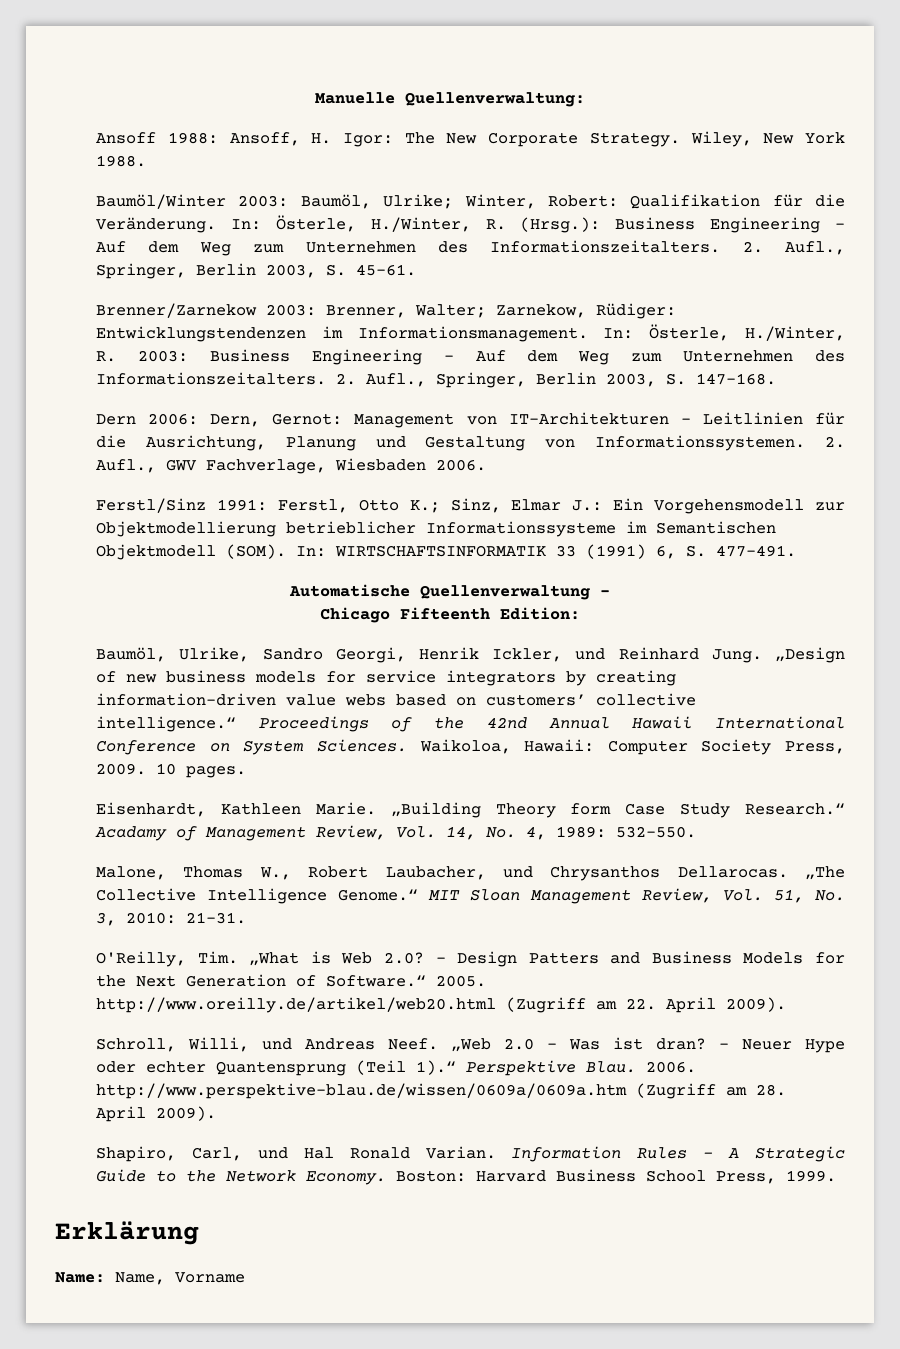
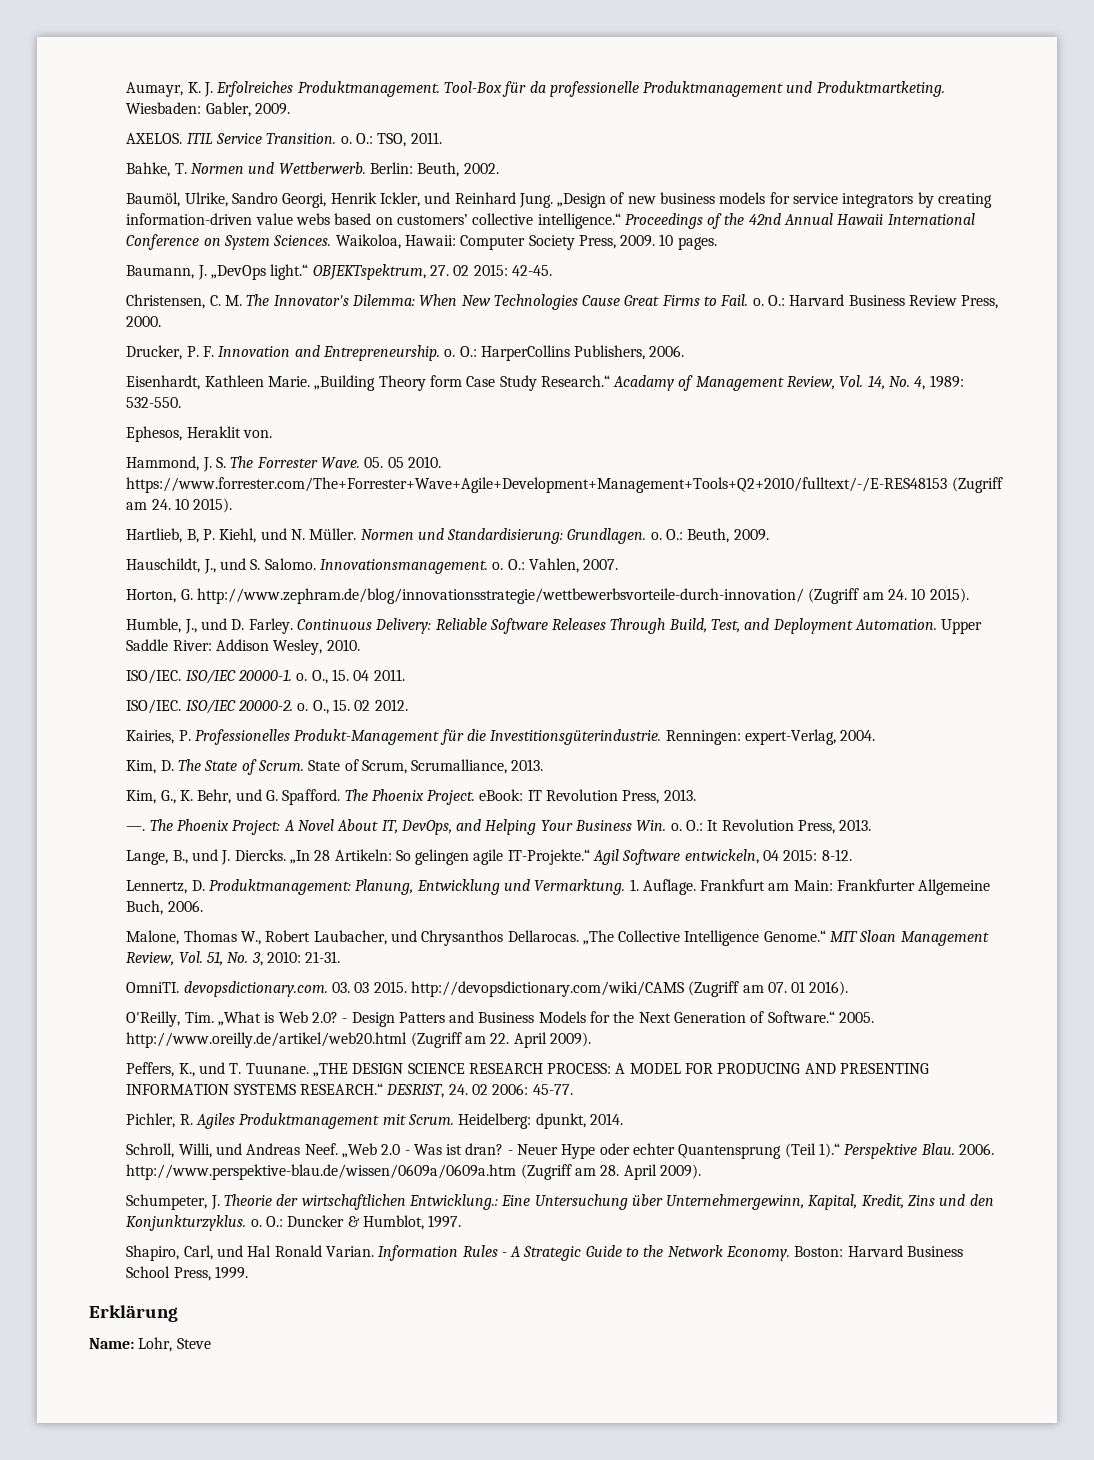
[315,92,585,107] [96,131,845,147] [96,155,147,167] [96,194,846,209] [96,215,846,233] [96,240,845,256] [96,263,417,279] [96,303,677,319] [96,324,845,342] [96,349,845,365] [96,372,777,388] [96,412,846,428] [96,435,845,451] [96,458,487,474] [96,498,845,514] [96,521,777,537] [96,544,797,560] [289,584,610,600] [320,607,580,623] Manuelle Quellenverwaltung: // Ansoff 1988: Ansoff, H. Igor: The New Corporate Strategy. Wiley, New York 1988. // Baumöl/Winter 2003: Baumöl, Ulrike; Winter, Robert: Qualifikation für die Veränderung. In: Österle, H./Winter, R. (Hrsg.): Business Engineering – Auf dem Weg zum Unternehmen des Informationszeitalters. 2. Aufl., Springer, Berlin 2003, S. 45-61. // Brenner/Zarnekow 2003: Brenner, Walter; Zarnekow, Rüdiger: Entwicklungstendenzen im Informationsmanagement. In: Österle, H./Winter, R. 2003: Business Engineering – Auf dem Weg zum Unternehmen des Informationszeitalters. 2. Aufl., Springer, Berlin 2003, S. 147-168. // Dern 2006: Dern, Gernot: Management von IT-Architekturen – Leitlinien für die Ausrichtung, Planung und Gestaltung von Informationssystemen. 2. Aufl., GWV Fachverlage, Wiesbaden 2006. // Ferstl/Sinz 1991: Ferstl, Otto K.; Sinz, Elmar J.: Ein Vorgehensmodell zur Objektmodellierung betrieblicher Informationssysteme im Semantischen Objektmodell (SOM). In: WIRTSCHAFTSINFORMATIK 33 (1991) 6, S. 477-491. // Automatische Quellenverwaltung - // Chicago Fifteenth Edition: -> [126,81,945,97] [126,102,290,117] [126,132,442,147] [126,162,499,177] Aumayr, K. J. Erfolreiches Produktmanagement. Tool-Box für da professionelle Produktmanagement und Produktmartketing. Wiesbaden: Gabler, 2009. // AXELOS. ITIL Service Transition. o. O.: TSO, 2011. // Bahke, T. Normen und Wettberwerb. Berlin: Beuth, 2002.
(247, 772) none -> [126,264,552,280] [126,294,999,310] [126,316,162,327] [126,345,685,361] // Baumann, J. „DevOps light.“ OBJEKTspektrum, 27. 02 2015: 42-45. // Christensen, C. M. The Innovator's Dilemma: When New Technologies Cause Great Firms to Fail. o. O.: Harvard Business Review Press, 2000. // Drucker, P. F. Innovation and Entrepreneurship. o. O.: HarperCollins Publishers, 2006.
(697, 832) none -> [126,426,272,442] [126,456,441,472] [126,477,1003,493] [126,498,233,513] [126,528,769,544] [126,558,619,574] [126,588,969,604] [126,618,983,634] [126,639,360,655] [126,669,405,684] [126,699,408,714] [126,729,876,745] [126,759,544,775] [126,789,696,805] [126,819,872,835] [126,849,852,865] [126,879,991,895] [126,900,203,915] // Ephesos, Heraklit von. // Hammond, J. S. The Forrester Wave. 05. 05 2010. https://www.forrester.com/The+Forrester+Wave+Agile+Development+Management+Tools+Q2+2010/fulltext/-/E-RES48153 (Zugriff am 24. 10 2015). // Hartlieb, B, P. Kiehl, und N. Müller. Normen und Standardisierung: Grundlagen. o. O.: Beuth, 2009. // Hauschildt, J., und S. Salomo. Innovationsmanagement. o. O.: Vahlen, 2007. // Horton, G. http://www.zephram.de/blog/innovationsstrategie/wettbewerbsvorteile-durch-innovation/ (Zugriff am 24. 10 2015). // Humble, J., und D. Farley. Continuous Delivery: Reliable Software Releases Through Build, Test, and Deployment Automation. Upper Saddle River: Addison Wesley, 2010. // ISO/IEC. ISO/IEC 20000-1. o. O., 15. 04 2011. // ISO/IEC. ISO/IEC 20000-2. o. O., 15. 02 2012. // Kairies, P. Professionelles Produkt-Management für die Investitionsgüterindustrie. Renningen: expert-Verlag, 2004. // Kim, D. The State of Scrum. State of Scrum, Scrumalliance, 2013. // Kim, G., K. Behr, und G. Spafford. The Phoenix Project. eBook: IT Revolution Press, 2013. // —. The Phoenix Project: A Novel About IT, DevOps, and Helping Your Business Win. o. O.: It Revolution Press, 2013. // Lange, B., und J. Diercks. „In 28 Artikeln: So gelingen agile IT-Projekte.“ Agil Software entwickeln, 04 2015: 8-12. // Lennertz, D. Produktmanagement: Planung, Entwicklung und Vermarktung. 1. Auflage. Frankfurt am Main: Frankfurter Allgemeine Buch, 2006.
(247, 918) none -> [126,981,849,997] // OmniTI. devopsdictionary.com. 03. 03 2015. http://devopsdictionary.com/wiki/CAMS (Zugriff am 07. 01 2016).
(787, 1004) none -> [126,1062,930,1077] [126,1083,573,1098] [126,1113,623,1129] // Peffers, K., und T. Tuunane. „THE DESIGN SCIENCE RESEARCH PROCESS: A MODEL FOR PRODUCING AND PRESENTING INFORMATION SYSTEMS RESEARCH.“ DESRIST, 24. 02 2006: 45-77. // Pichler, R. Agiles Produktmanagement mit Scrum. Heidelberg: dpunkt, 2014.
(217, 1113) none -> [126,1194,994,1210] [126,1215,462,1231] // Schumpeter, J. Theorie der wirtschaftlichen Entwicklung.: Eine Untersuchung über Unternehmergewinn, Kapital, Kredit, Zins und den Konjunkturzyklus. o. O.: Duncker & Humblot, 1997.
[115,1272,245,1285] Name, Vorname -> [138,1337,211,1352] Lohr, Steve

